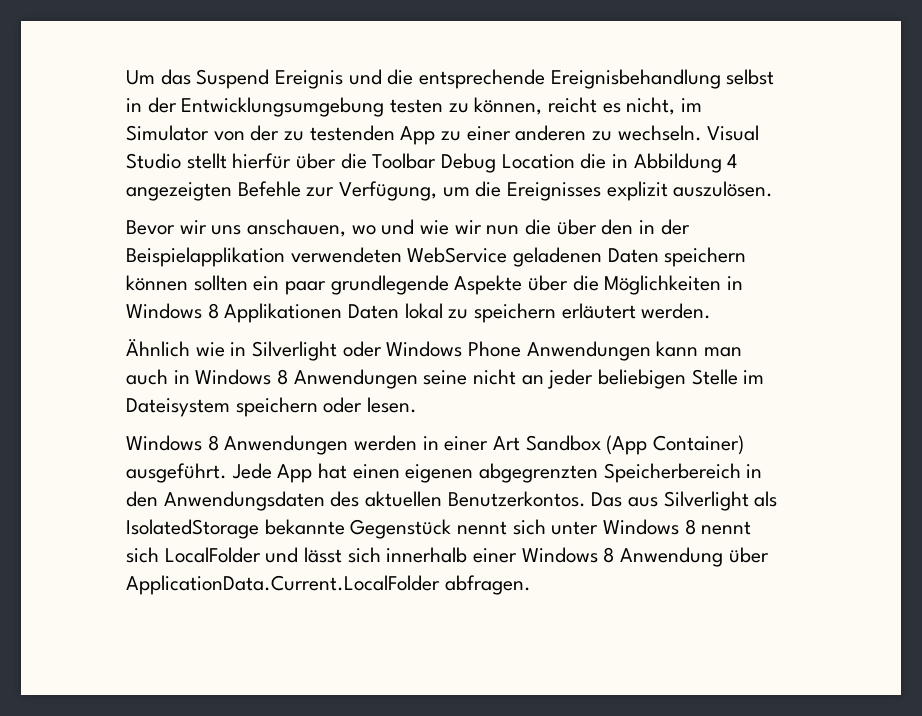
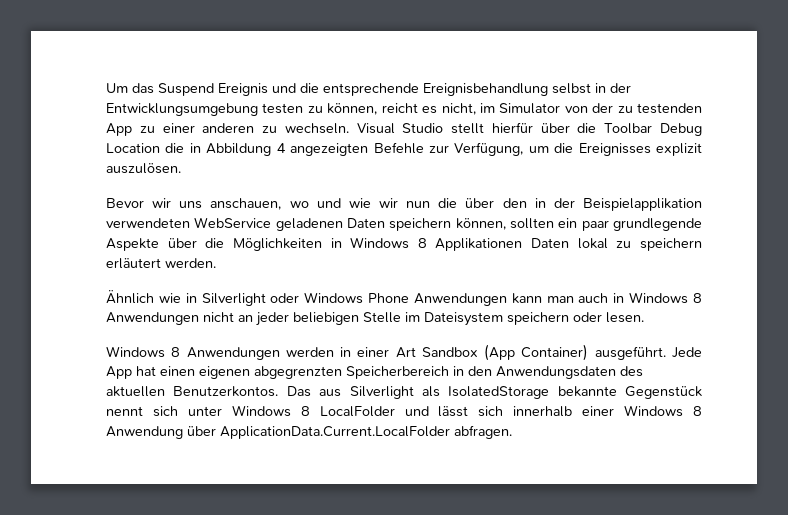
[126,275,188,291] können -> [455,218,506,230] können,
[423,370,468,385] seine -> (199, 318) none
[701,521,752,535] [126,547,159,563] nennt sich -> (310, 411) none

